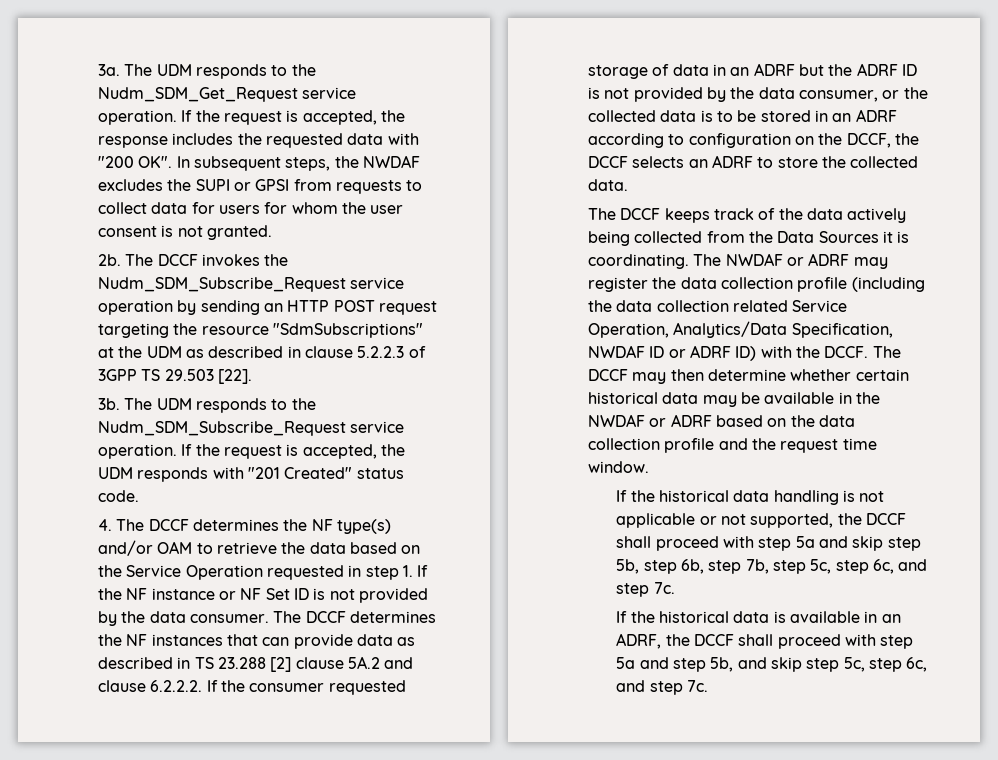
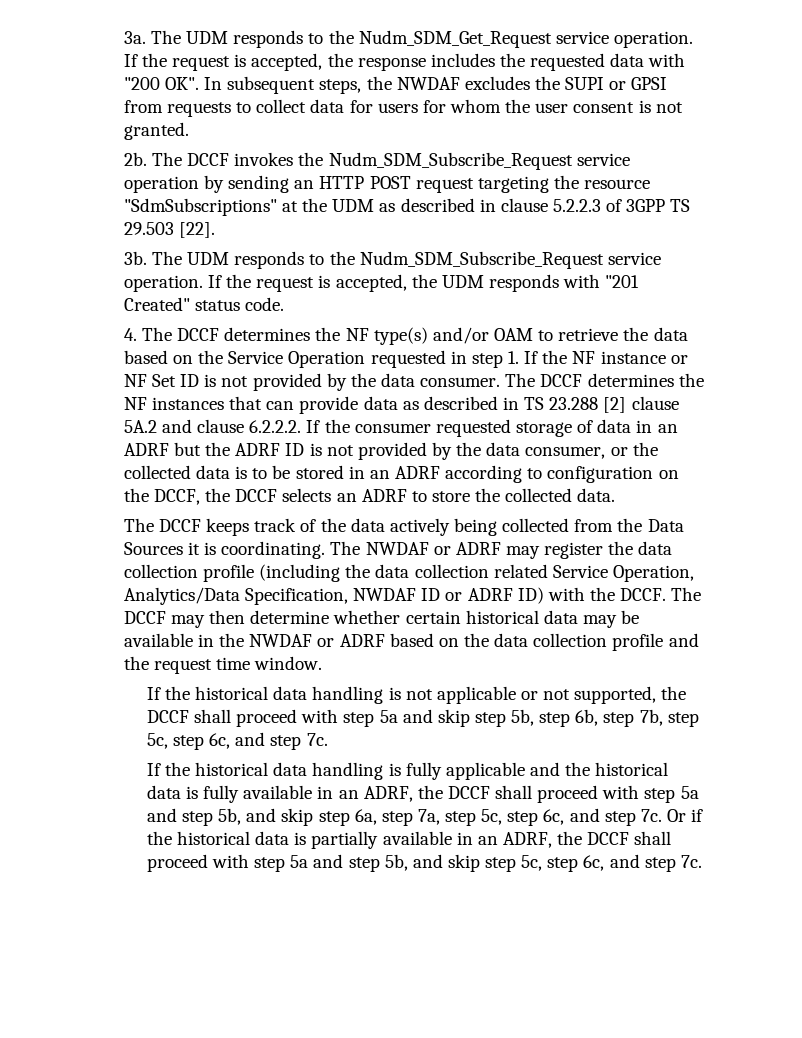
[773,611,786,623] is -> [312,762,669,780] [146,785,699,803] [146,808,704,826] [146,831,379,849] handling is fully applicable and the historical data is fully available in an ADRF, the DCCF shall proceed with step 5a and step 5b, and skip step 6a, step 7a, step 5c, step 6c, and step 7c. Or if the historical data is partially

